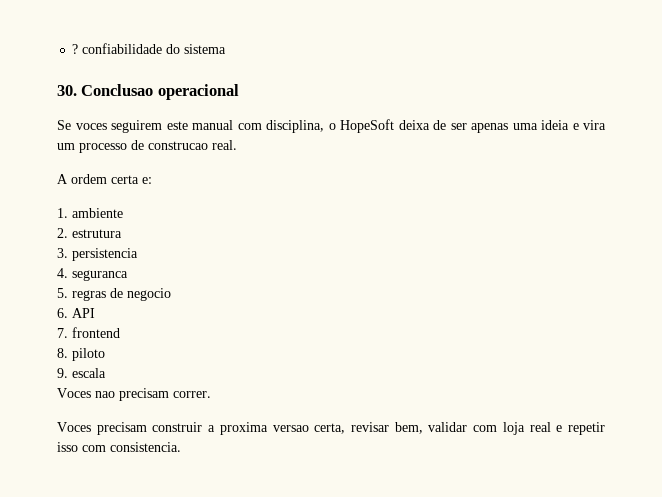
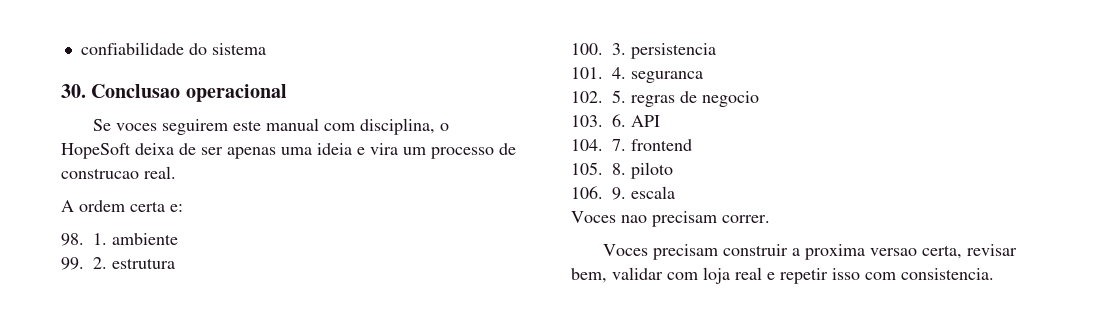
[72,44,79,54] ? -> (80, 48) none
(152, 180) none -> [61,233,84,246] 98.
(123, 213) none -> [61,257,84,270] 99.
(122, 233) none -> [571,43,603,55] 100.
(138, 254) none -> [571,67,603,79] 101.
(128, 275) none -> [571,91,603,103] 102.
(171, 294) none -> [571,115,603,127] 103.
(95, 313) none -> [571,139,603,151] 104.
(120, 332) none -> [571,162,603,175] 105.
(105, 354) none -> [571,186,603,199] 106.

